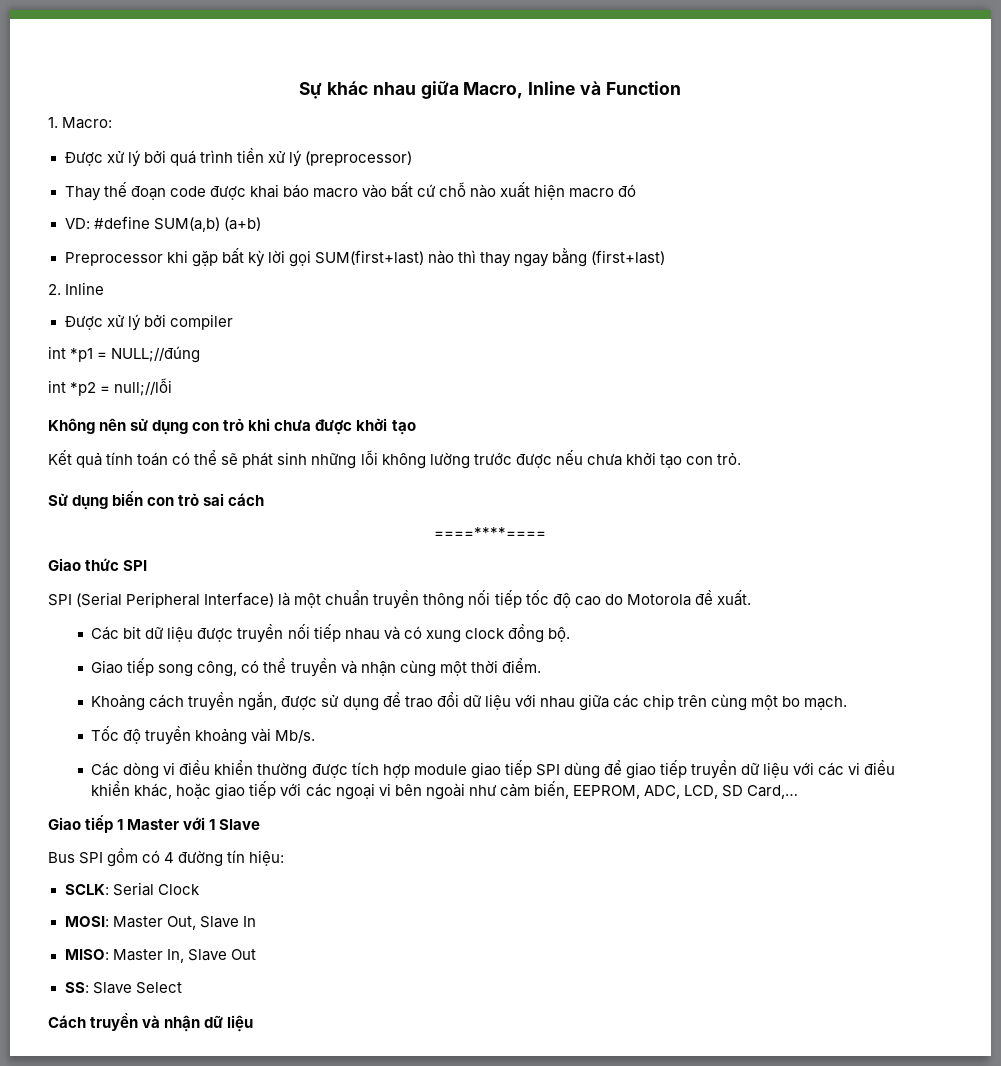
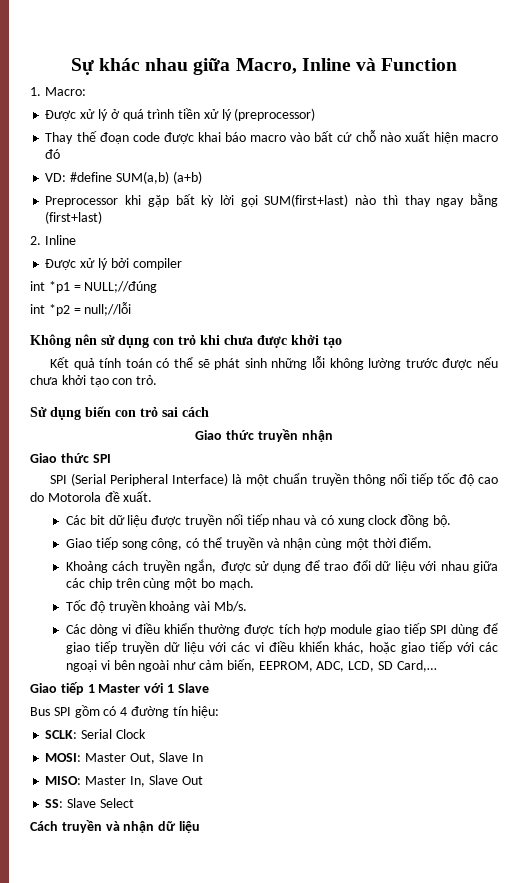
[143,150,166,163] bởi -> [110,109,120,119] ở
[434,527,546,538] ====****==== -> [195,429,333,442] Giao thức truyền nhận

